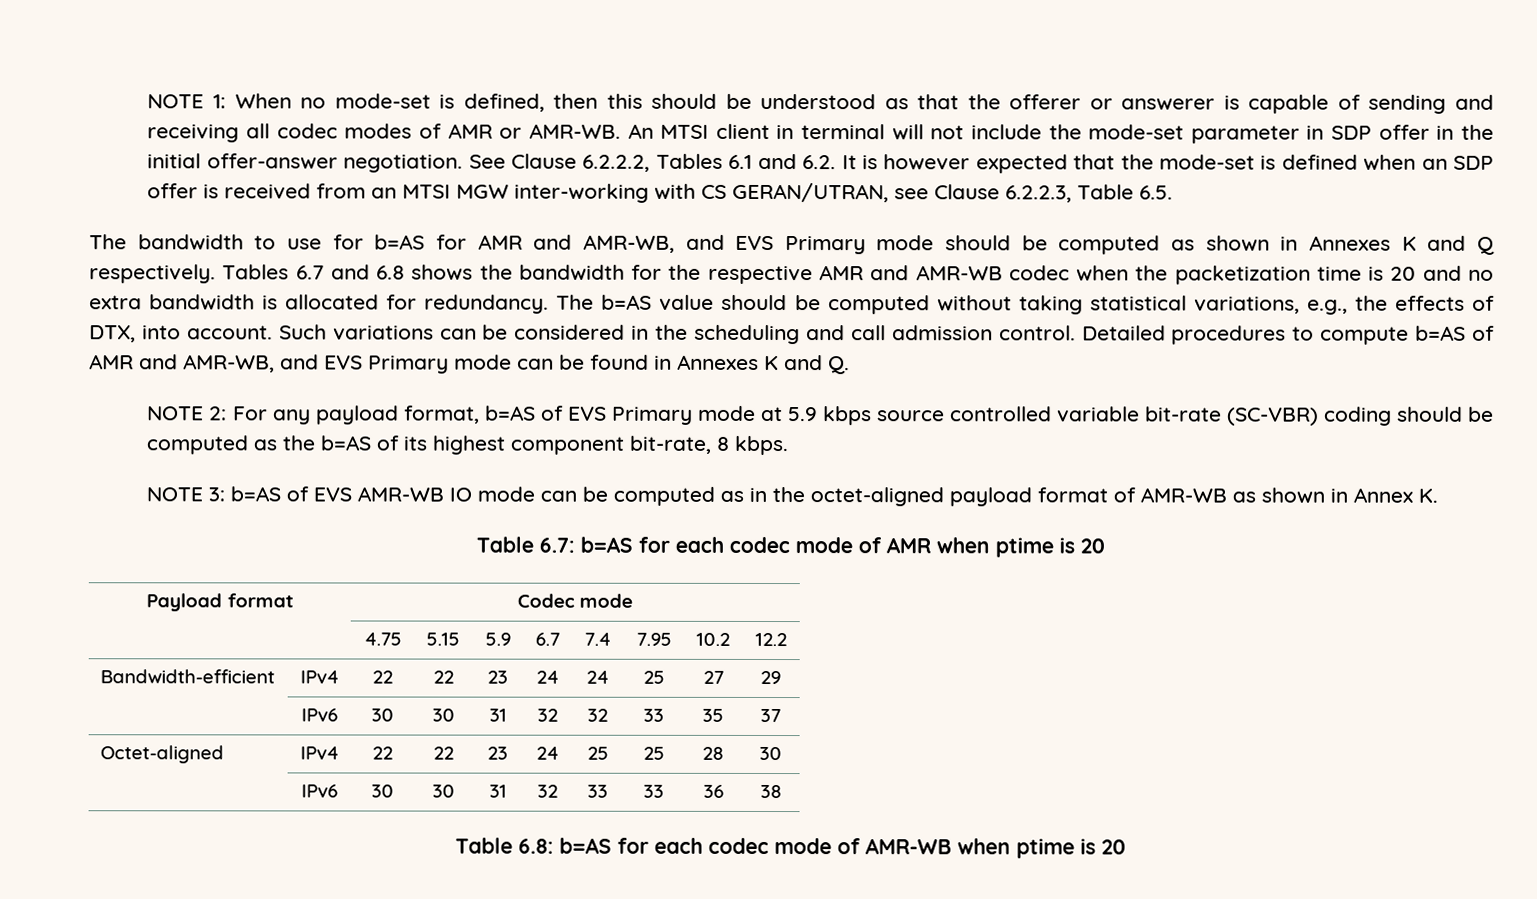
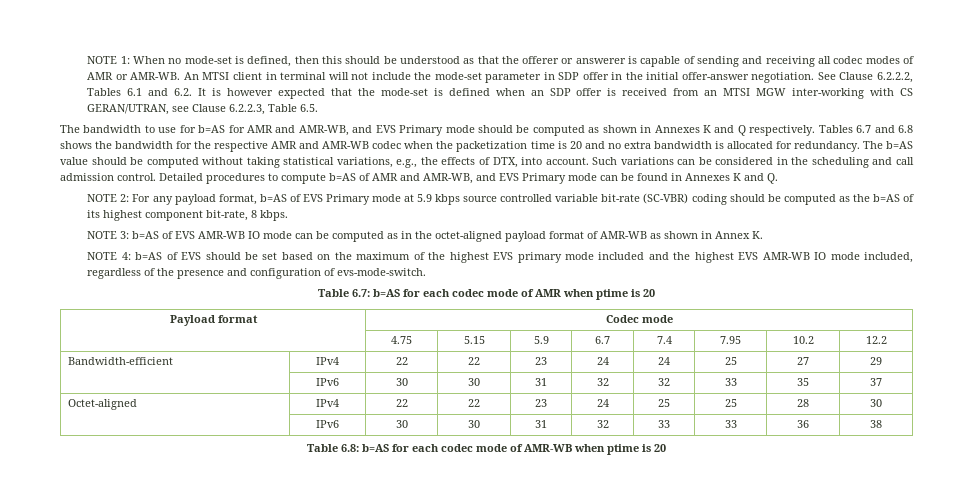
(1439, 495) none -> [87,252,913,263] [87,268,427,279] // NOTE 4: b=AS of EVS should be set based on the maximum of the highest EVS primary mode included and the highest EVS AMR-WB IO mode included, regardless of the presence and configuration of evs-mode-switch.

